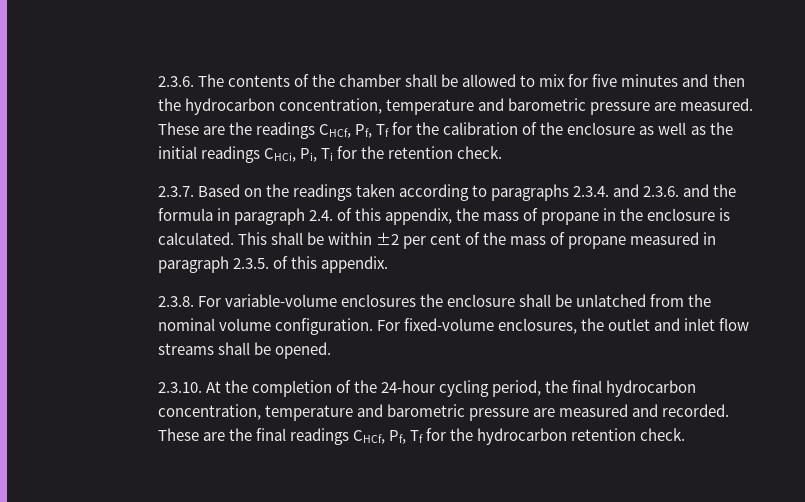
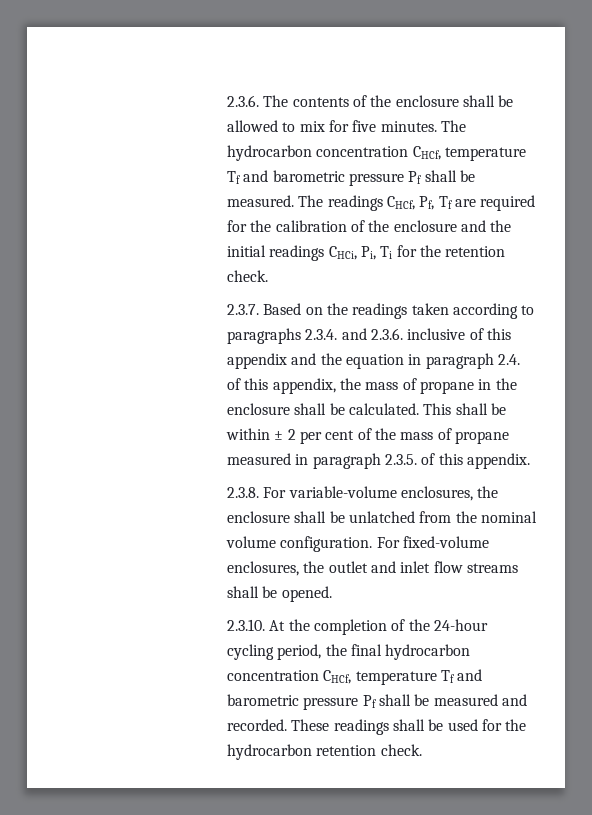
[339,74,402,87] chamber -> [395,95,459,107] enclosure
[621,74,745,87] [157,98,754,115] [157,122,390,139] minutes and then the hydrocarbon concentration, temperature and barometric pressure are measured. These are the readings CHCf, Pf, Tf -> [380,120,467,132] [227,145,527,161] [227,170,476,186] [227,195,536,211] minutes. The hydrocarbon concentration CHCf, temperature Tf and barometric pressure Pf shall be measured. The readings CHCf, Pf, Tf are required
[639,122,706,135] as well as -> [461,220,487,232] and
[683,184,737,197] [157,208,213,221] and the formula -> [407,328,512,340] [227,353,405,369] inclusive of this appendix and the equation
[719,208,731,221] is -> [294,403,345,415] shall be
[376,232,400,246] ±2 -> [274,429,296,440] ± 2
[340,294,416,307] enclosures -> [401,486,474,501] enclosures,
[157,404,730,421] [157,428,424,445] concentration, temperature and barometric pressure are measured and recorded. These are the final readings CHCf, Pf, Tf -> [227,669,483,685] [227,694,528,710] [227,719,478,735] concentration CHCf, temperature Tf and barometric pressure Pf shall be measured and recorded. These readings shall be used

